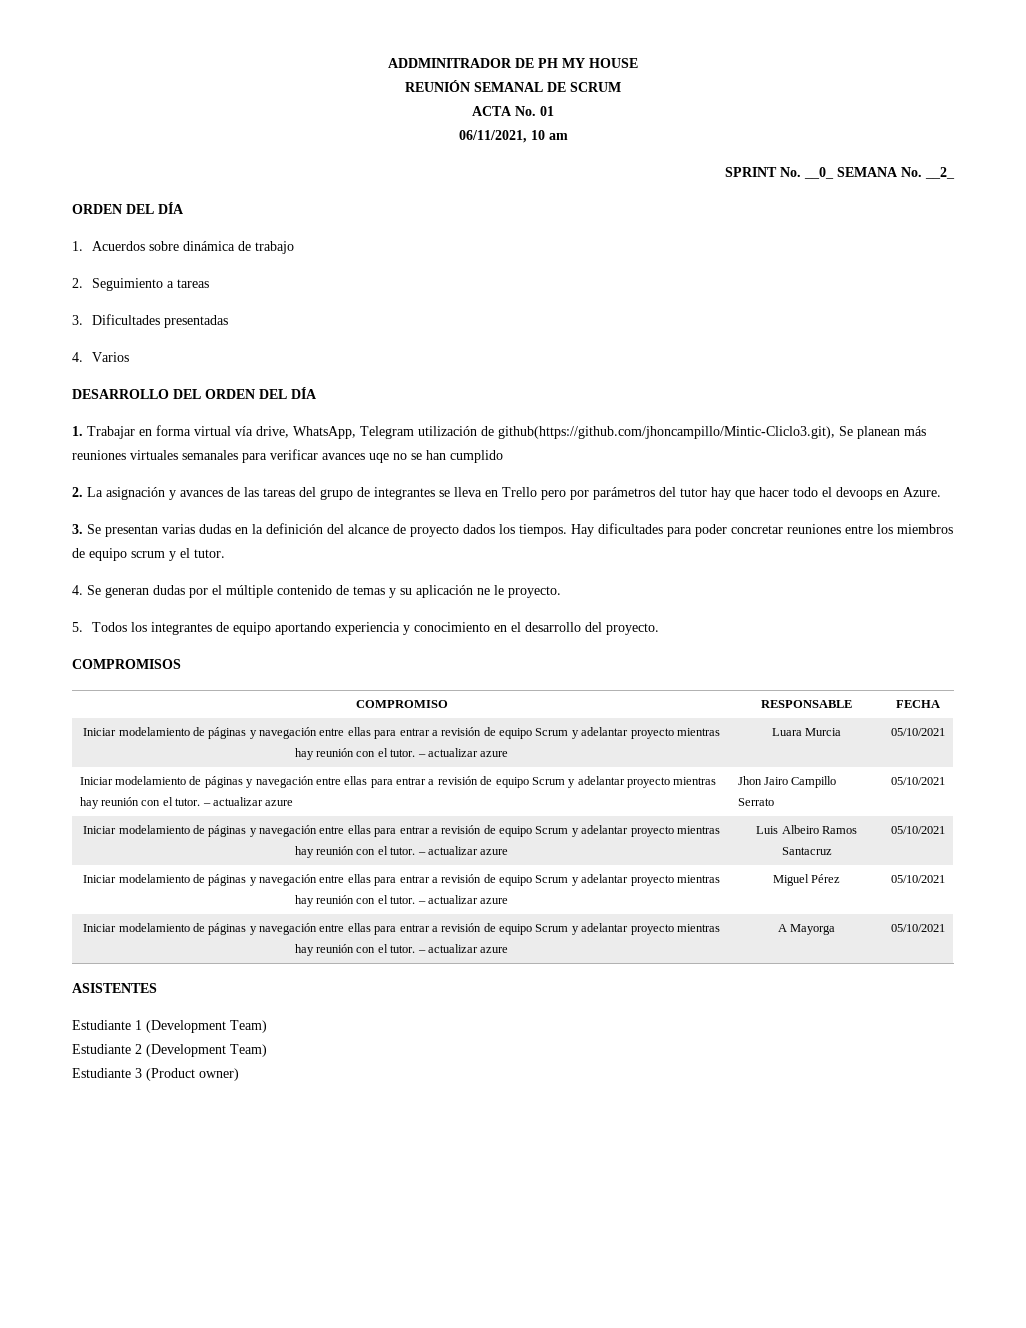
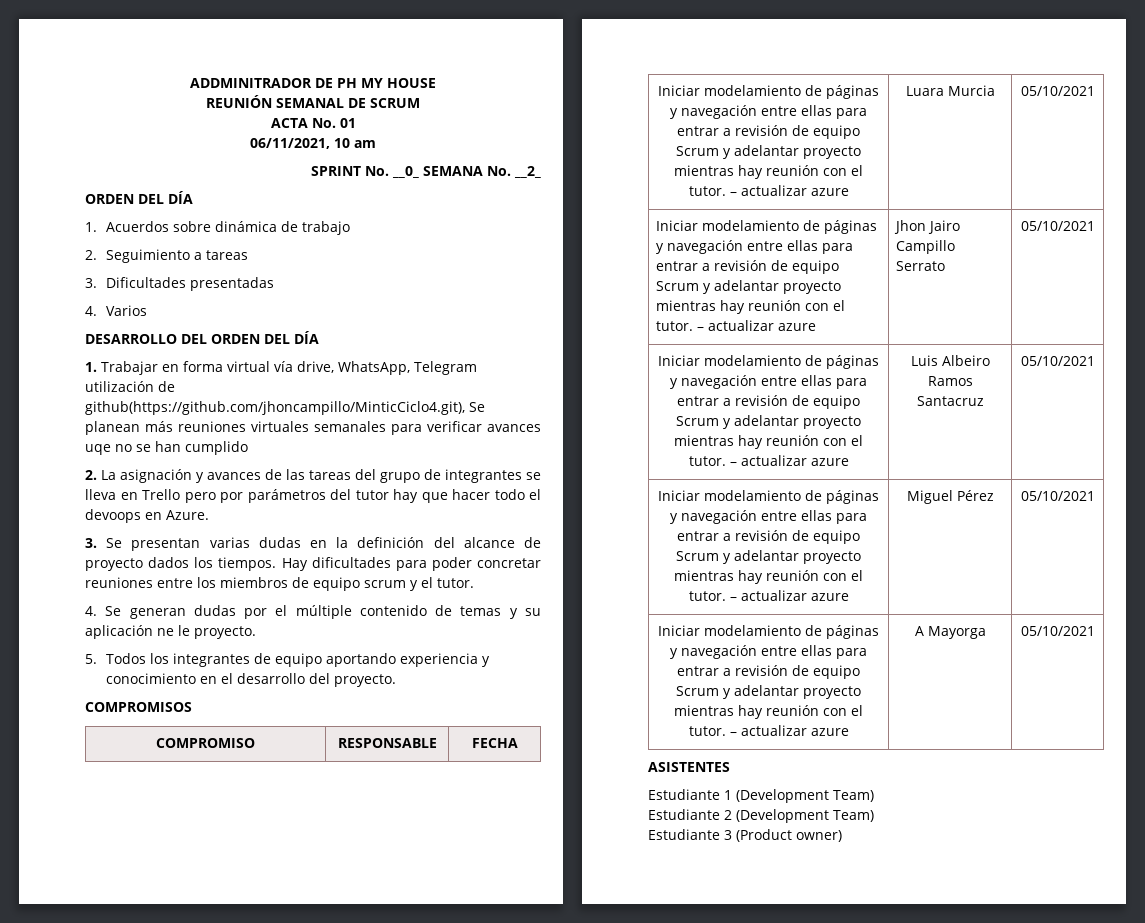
[498,426,835,439] github(https://github.com/jhoncampillo/Mintic-Cliclo3.git), -> [85,401,465,415] github(https://github.com/jhoncampillo/MinticCiclo4.git),

